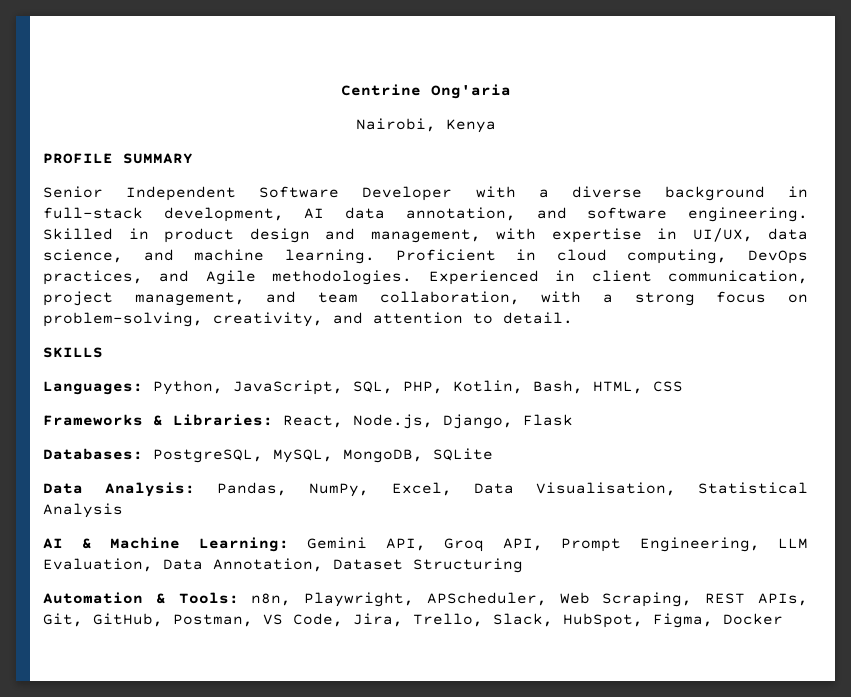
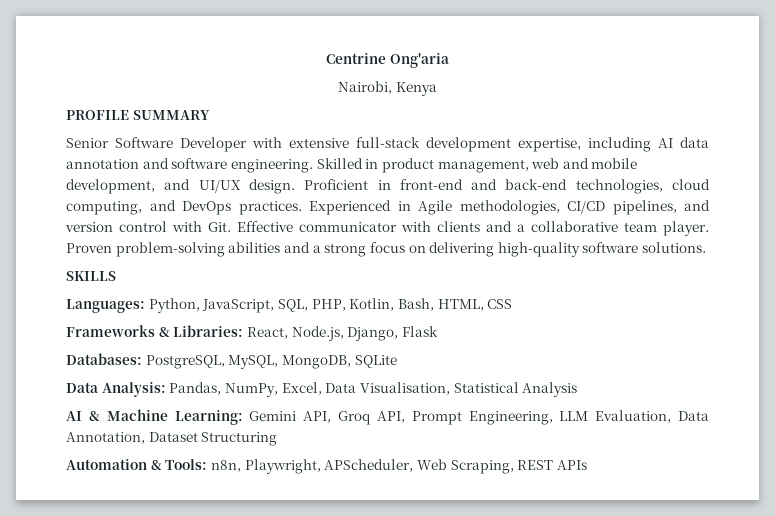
[126,186,237,201] Independent -> (109, 143) none
[538,186,808,201] [43,207,284,222] a diverse background in full-stack development, -> [289,137,651,152] extensive full-stack development expertise, including
[405,207,516,221] annotation, -> [66,159,139,169] annotation
[249,228,808,243] [43,249,808,264] [43,270,809,285] [43,291,808,306] [43,312,573,327] design and management, with expertise in UI/UX, data science, and machine learning. Proficient in cloud computing, DevOps practices, and Agile methodologies. Experienced in client communication, project management, and team collaboration, with a strong focus on problem-solving, creativity, and attention to detail. -> [437,158,638,173] [66,179,710,194] [66,200,710,215] [65,221,709,236] [66,242,707,257] management, web and mobile development, and UI/UX design. Proficient in front-end and back-end technologies, cloud computing, and DevOps practices. Experienced in Agile methodologies, CI/CD pipelines, and version control with Git. Effective communicator with clients and a collaborative team player. Proven problem-solving abilities and a strong focus on delivering high-quality software solutions.
[758,593,809,606] [43,613,783,628] APIs, Git, GitHub, Postman, VS Code, Jira, Trello, Slack, HubSpot, Figma, Docker -> [556,460,587,470] APIs

